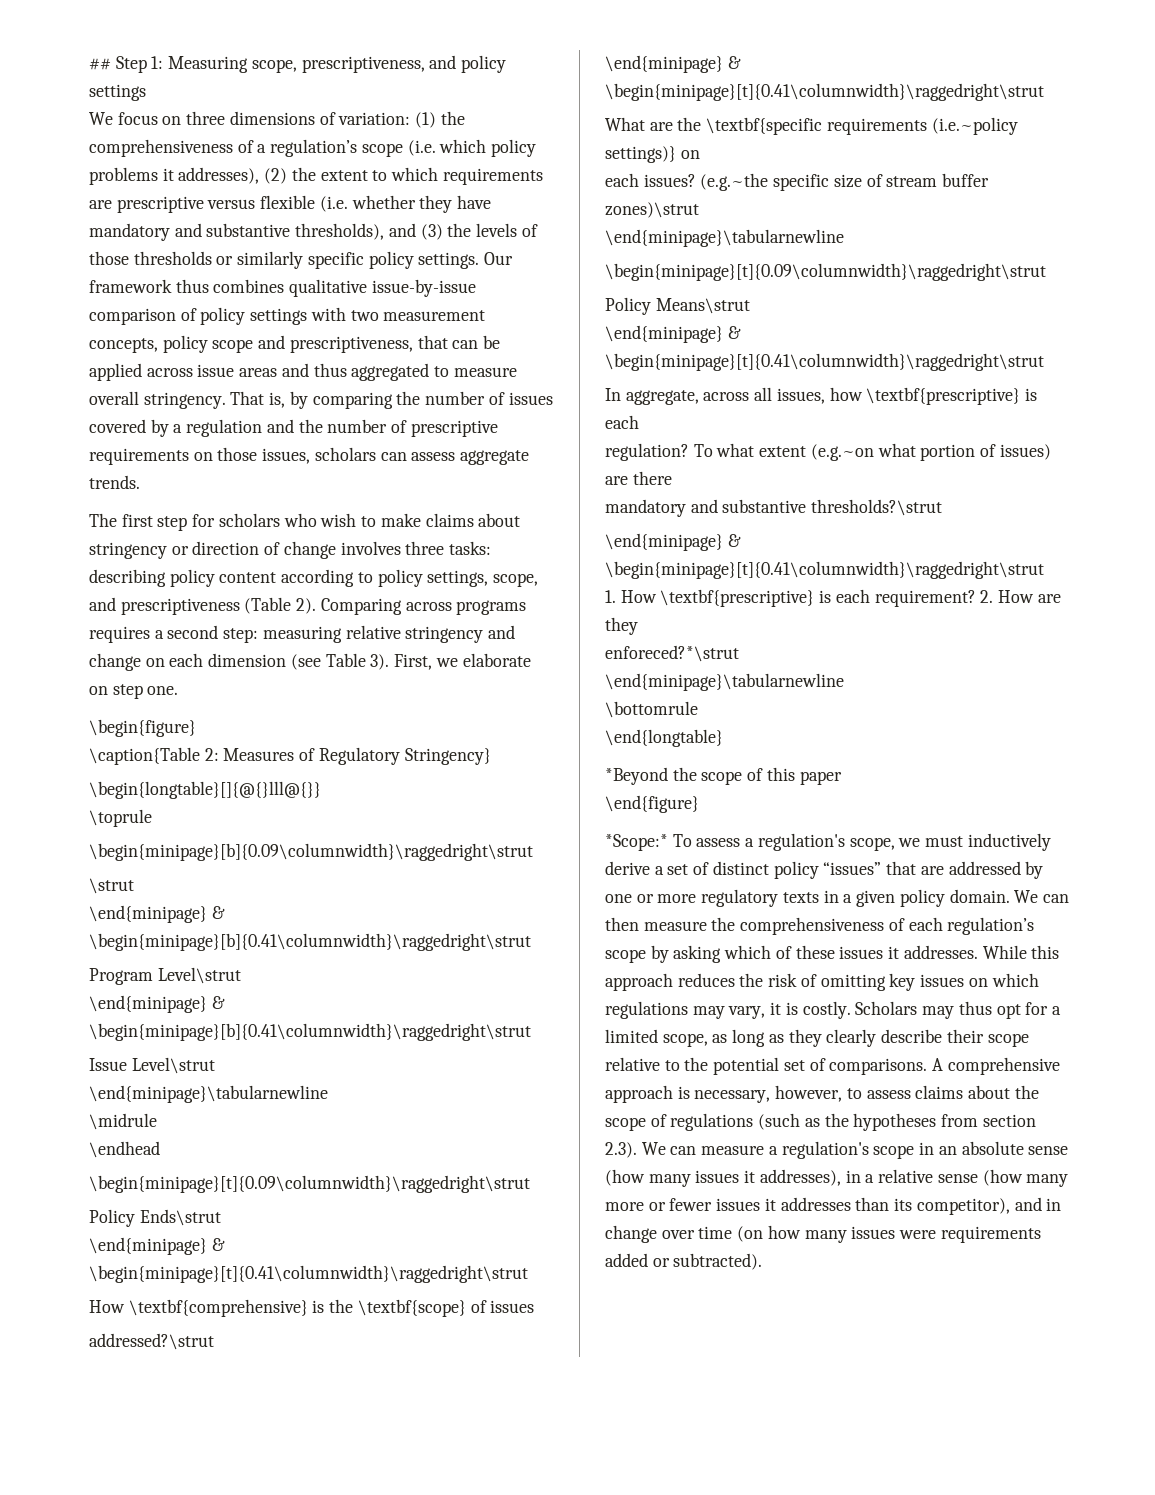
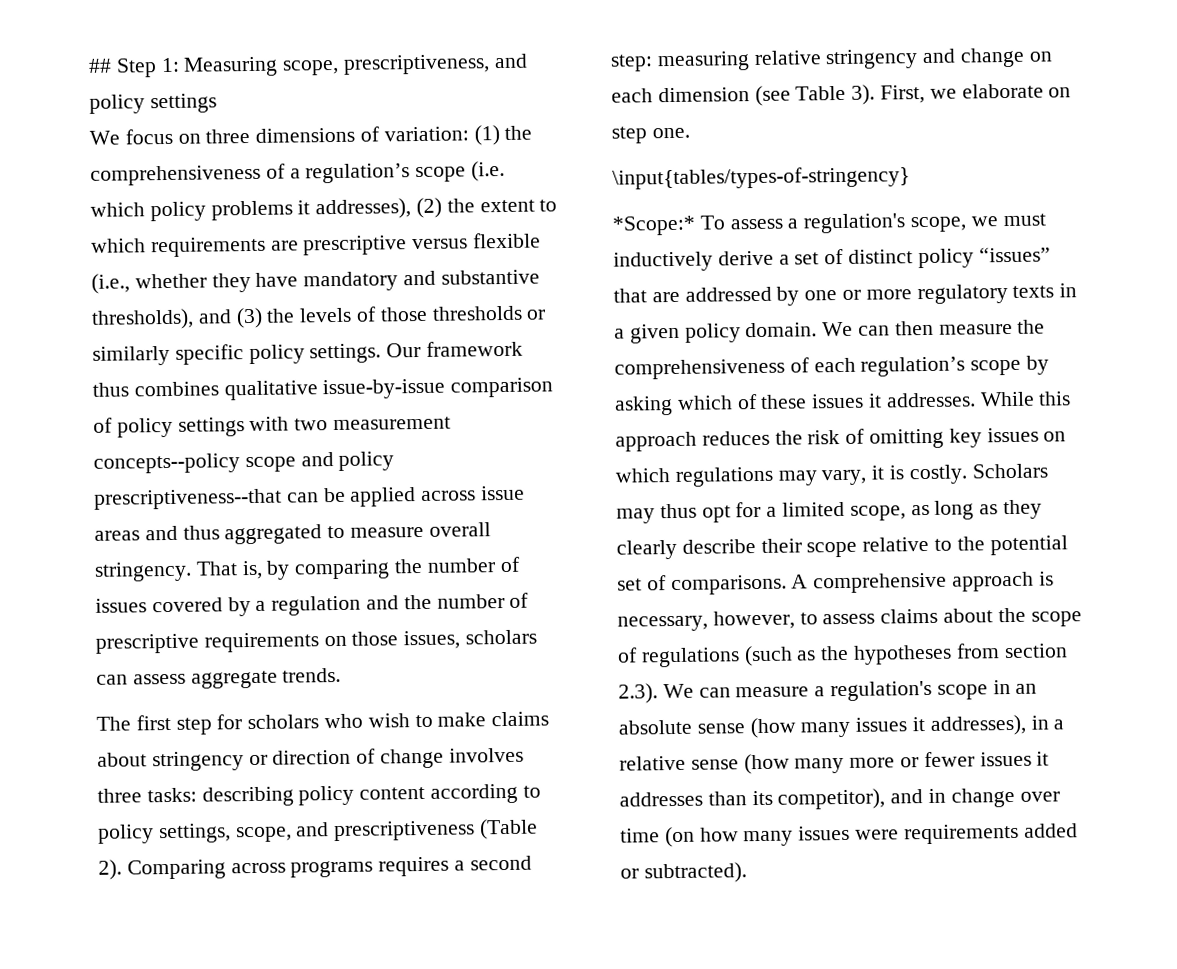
[319,196,348,212] (i.e. -> [91,273,130,294] (i.e.,
[89,335,448,353] concepts, policy scope and prescriptiveness, that -> [93,451,395,474] [94,488,282,510] concepts--policy scope and policy prescriptiveness--that
[89,719,196,737] [89,747,491,765] [89,781,321,799] [89,809,152,827] [89,843,533,861] [89,878,134,894] [89,905,225,923] [89,933,531,951] [89,967,241,985] [89,995,225,1013] [89,1023,531,1041] [89,1057,215,1074] [89,1085,328,1103] [89,1113,157,1130] [89,1141,160,1158] [89,1175,530,1193] [89,1209,221,1227] [89,1237,225,1255] [89,1265,528,1283] [89,1299,535,1317] [89,1333,214,1350] [605,55,741,73] [605,83,1044,101] [605,117,1018,135] [605,146,700,163] [605,173,990,191] [605,202,699,218] [605,229,844,247] [605,263,1046,281] [605,297,750,315] [605,325,741,343] [605,353,1044,371] [605,387,1038,405] [605,415,639,429] [605,443,1051,461] [605,471,672,485] [605,499,943,517] [605,533,741,551] [605,561,1044,579] [605,589,1061,607] [605,617,638,635] [605,645,739,662] [605,673,844,691] [605,701,698,718] [605,729,723,747] [605,767,842,785] [605,795,699,813] \begin{figure} // \caption{Table 2: Measures of Regulatory Stringency} // \begin{longtable}[]{@{}lll@{}} // \toprule // \begin{minipage}[b]{0.09\columnwidth}\raggedright\strut // \strut // \end{minipage} & \begin{minipage}[b]{0.41\columnwidth}\raggedright\strut // Program Level\strut // \end{minipage} & \begin{minipage}[b]{0.41\columnwidth}\raggedright\strut // Issue Level\strut // \end{minipage}\tabularnewline // \midrule // \endhead // \begin{minipage}[t]{0.09\columnwidth}\raggedright\strut // Policy Ends\strut // \end{minipage} & \begin{minipage}[t]{0.41\columnwidth}\raggedright\strut // How \textbf{comprehensive} is the \textbf{scope} of issues // addressed?\strut // \end{minipage} & \begin{minipage}[t]{0.41\columnwidth}\raggedright\strut // What are the \textbf{specific requirements (i.e.~policy settings)} on // each issues? (e.g.~the specific size of stream buffer zones)\strut // \end{minipage}\tabularnewline // \begin{minipage}[t]{0.09\columnwidth}\raggedright\strut // Policy Means\strut // \end{minipage} & \begin{minipage}[t]{0.41\columnwidth}\raggedright\strut // In aggregate, across all issues, how \textbf{prescriptive} is each // regulation? To what extent (e.g.~on what portion of issues) are there // mandatory and substantive thresholds?\strut // \end{minipage} & \begin{minipage}[t]{0.41\columnwidth}\raggedright\strut // 1. How \textbf{prescriptive} is each requirement? 2. How are they // enforeced?*\strut // \end{minipage}\tabularnewline // \bottomrule // \end{longtable} // *Beyond the scope of this paper // \end{figure} -> [612,166,910,190] \input{tables/types-of-stringency}

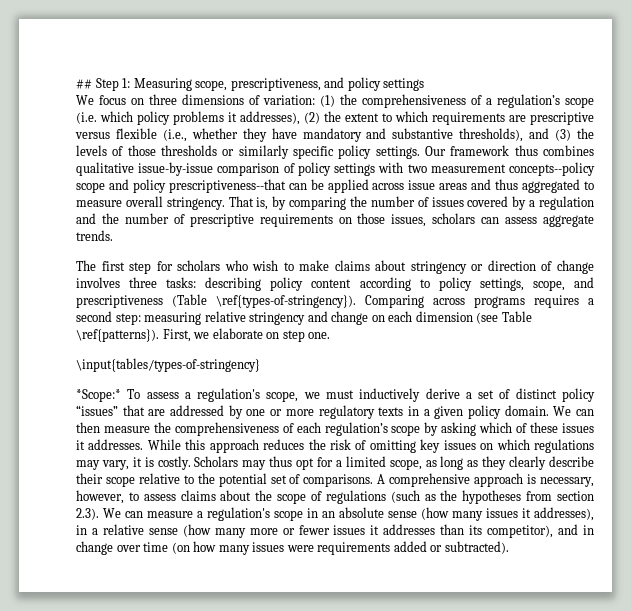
[98,859,122,880] 2). -> [216,295,356,308] \ref{types-of-stringency}).
[851,84,876,105] 3). -> [76,329,159,342] \ref{patterns}).

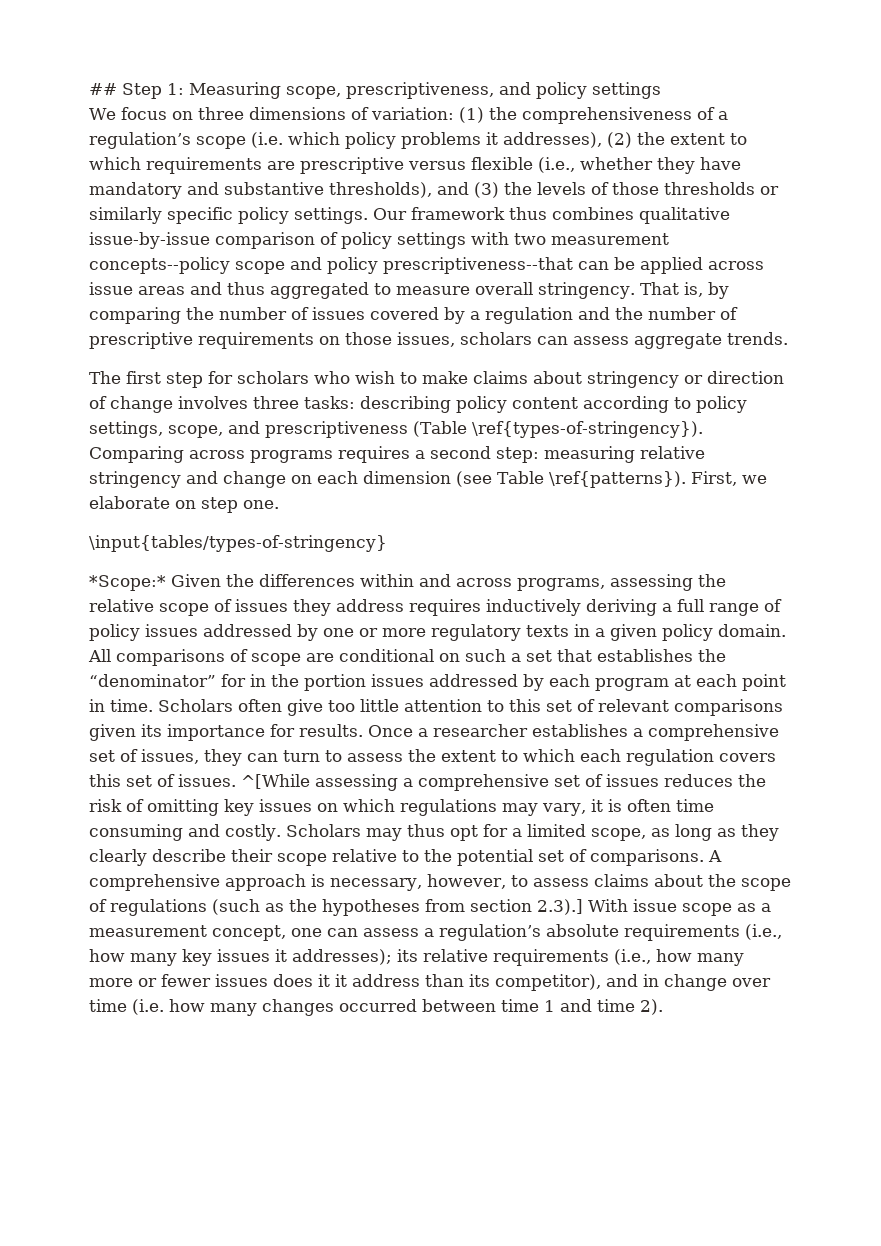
[127,388,595,402] [76,405,166,416] To assess a regulation's scope, we must inductively derive a set of distinct policy “issues” that are -> [171,574,726,591] [89,599,782,616] [89,624,198,641] Given the differences within and across programs, assessing the relative scope of issues they address requires inductively deriving a full range of policy issues
[553,406,594,416] [76,422,594,436] [76,439,259,453] We can then measure the comprehensiveness of each regulation’s scope by asking which of these issues it addresses. While this approach -> [88,649,726,666] [89,674,786,691] [89,699,783,716] [89,724,779,741] [89,749,776,766] [89,774,659,791] All comparisons of scope are conditional on such a set that establishes the “denominator” for in the portion issues addressed by each program at each point in time. Scholars often give too little attention to this set of relevant comparisons given its importance for results. Once a researcher establishes a comprehensive set of issues, they can turn to assess the extent to which each regulation covers this set of issues. ^[While assessing a comprehensive set of issues
(154, 462) none -> [626,799,714,812] [89,824,220,841] often time consuming and
[76,507,594,521] [76,524,211,537] 2.3). We can measure a regulation's scope in an absolute sense (how many issues it addresses), in a relative sense (how -> [537,899,771,916] [89,924,782,941] [89,949,692,966] 2.3).] With issue scope as a measurement concept, one can assess a regulation’s absolute requirements (i.e., how many key issues it addresses); its relative requirements (i.e., how
[370,524,436,535] it addresses -> [273,974,420,987] does it it address
[171,541,509,555] (on how many issues were requirements added or subtracted). -> [132,999,663,1016] (i.e. how many changes occurred between time 1 and time 2).

